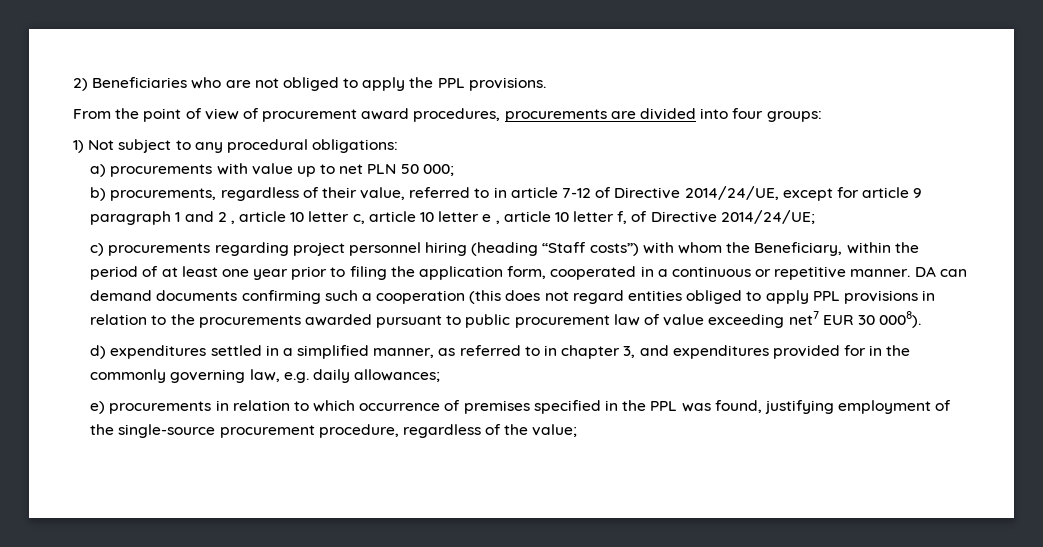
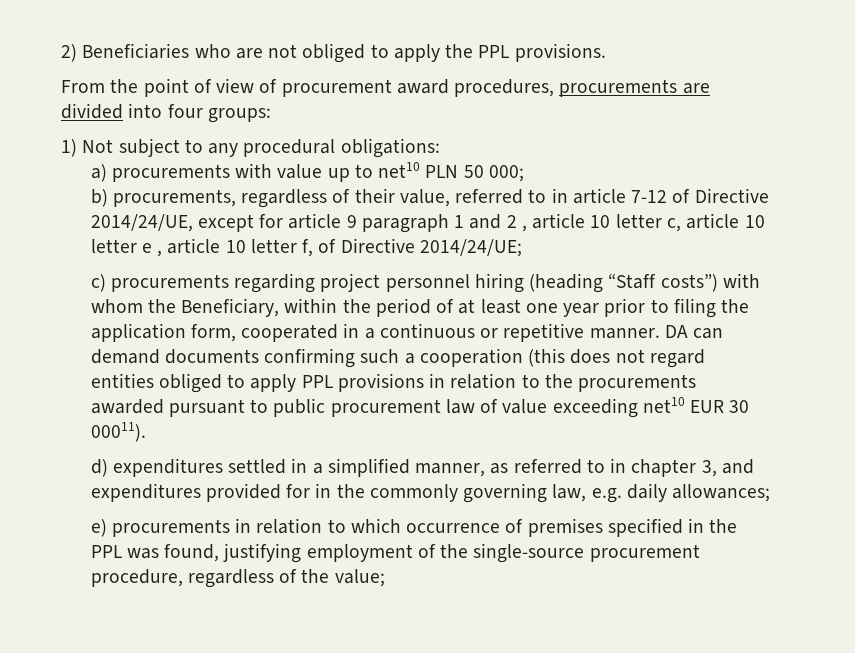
[339,164,364,174] net -> [378,162,421,178] net10
[788,311,819,325] net7 -> [642,397,685,413] net10
[879,311,922,328] 0008). -> [90,422,146,442] 00011).

